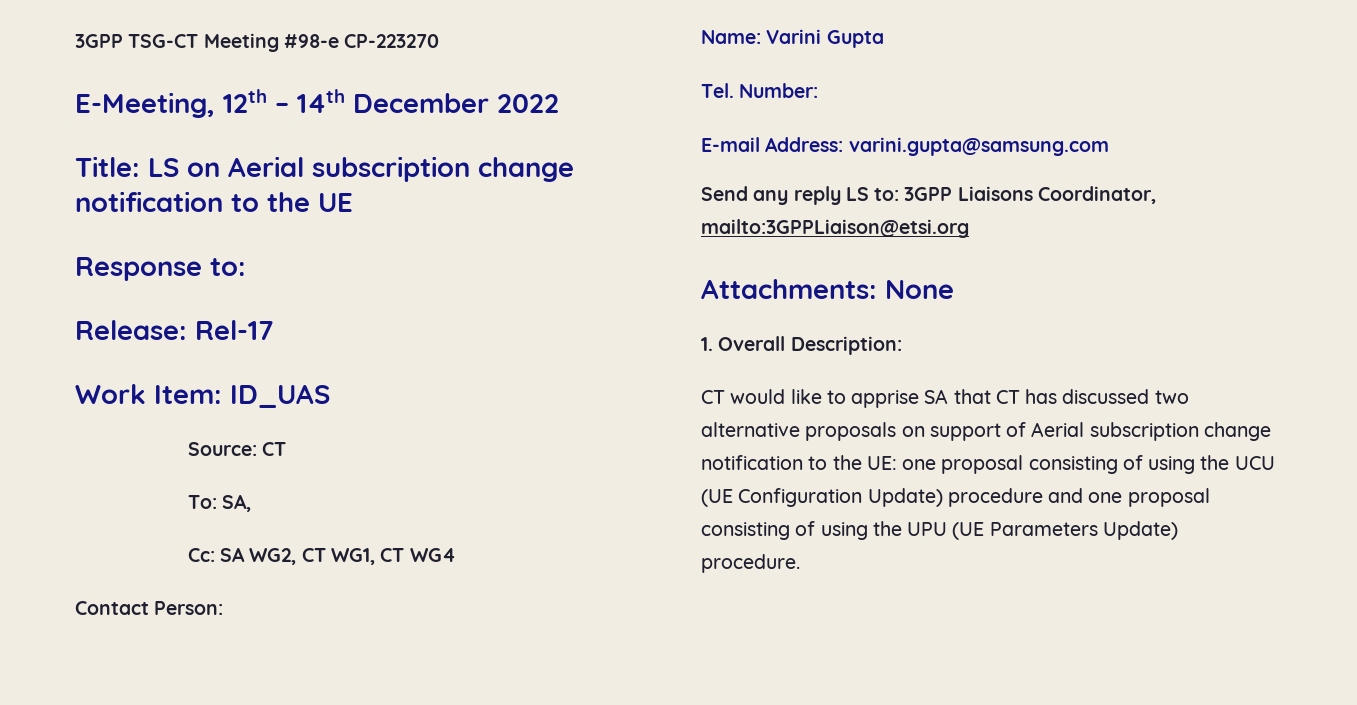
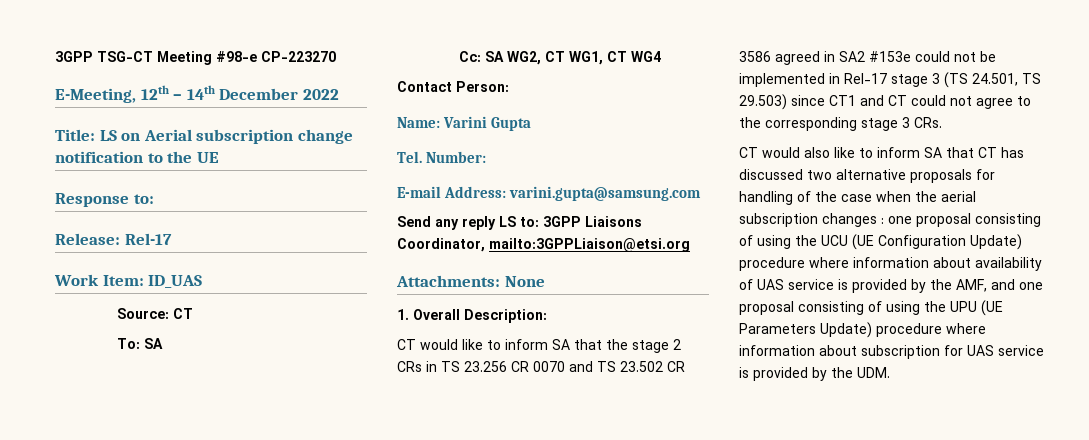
[222,494,252,512] SA, -> [144,338,164,349] SA
[851,390,920,408] apprise -> [505,339,681,353] [397,361,685,372] [739,51,996,65] [739,72,1041,88] [739,94,1031,110] [739,117,942,131] [739,147,920,158] inform SA that the stage 2 CRs in TS 23.256 CR 0070 and TS 23.502 CR 3586 agreed in SA2 #153e could not be implemented in Rel-17 stage 3 (TS 24.501, TS 29.503) since CT1 and CT could not agree to the corresponding stage 3 CRs. // CT would also like to inform
[901,422,1271,441] [701,455,897,470] on support of Aerial subscription change notification to the UE: -> [976,169,995,180] [739,191,976,205] [739,213,884,227] for handling of the case when the aerial subscription changes :
(1043, 497) none -> [809,257,1042,271] [739,279,987,293] where information about availability of UAS service is provided by the AMF,
[701,554,800,573] procedure. -> [876,323,986,337] [739,345,1044,359] [739,367,890,381] procedure where information about subscription for UAS service is provided by the UDM.

